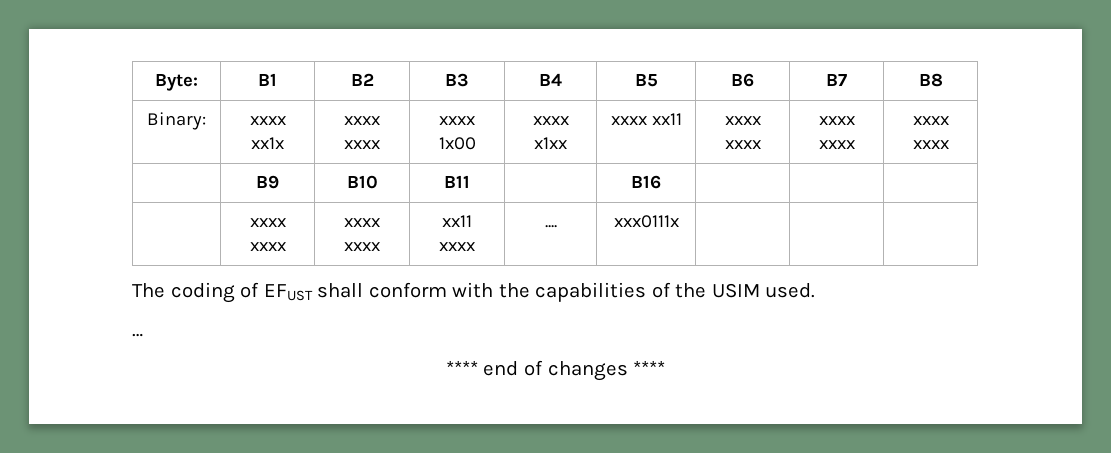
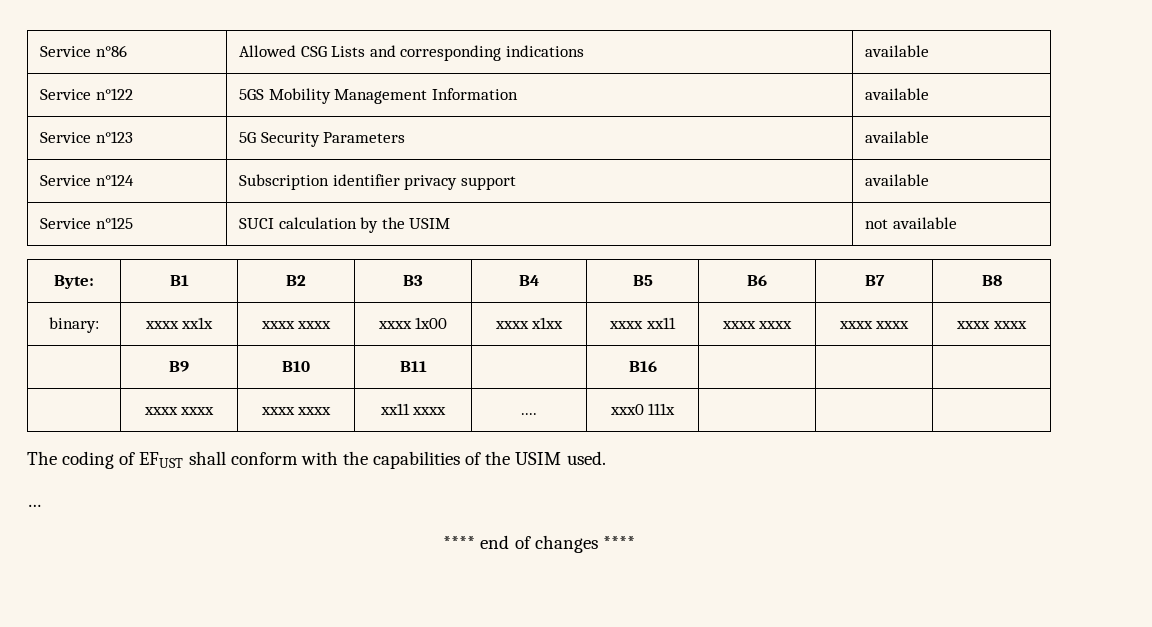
(155, 82) none -> [39,45,127,57] [238,45,584,61] [864,45,929,57] [39,88,133,100] [238,88,518,104] [864,88,929,100] [39,131,133,143] [238,132,406,147] [864,131,929,143] [39,174,134,186] [238,174,516,190] [864,174,929,186] [39,217,133,229] [238,217,451,233] [864,217,957,229] Service n°86 | Allowed CSG Lists and corresponding indications | available // Service n°122 | 5GS Mobility Management Information | available // Service n°123 | 5G Security Parameters | available // Service n°124 | Subscription identifier privacy support | available // Service n°125 | SUCI calculation by the USIM | not available //
[147,112,206,130] Binary: -> [49,317,99,333] binary:
[613,215,679,228] xxx0111x -> [609,403,676,415] xxx0 111x

